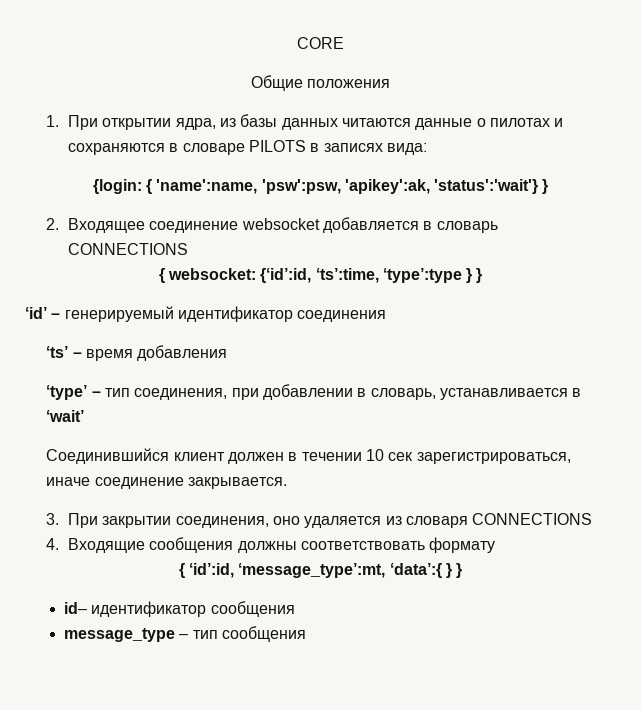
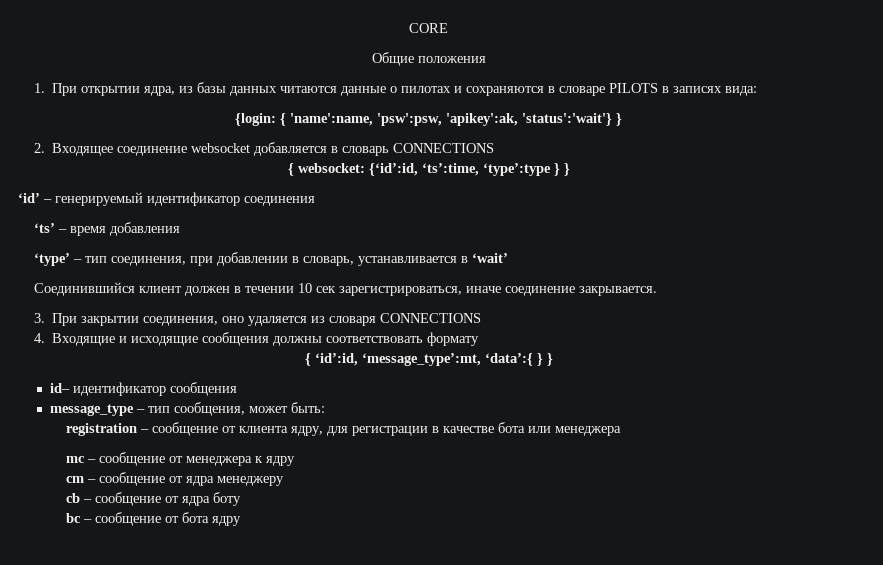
(145, 545) none -> [119,336,199,346] и исходящие
[222,626,307,642] сообщения -> [173,402,325,416] [65,422,621,436] [65,452,295,466] [65,472,284,486] [65,492,241,506] [65,512,241,526] сообщения, может быть: // registration – сообщение от клиента ядру, для регистрации в качестве бота или менеджера // mc – сообщение от менеджера к ядру // cm – сообщение от ядра менеджеру // cb – сообщение от ядра боту // bc – сообщение от бота ядру

